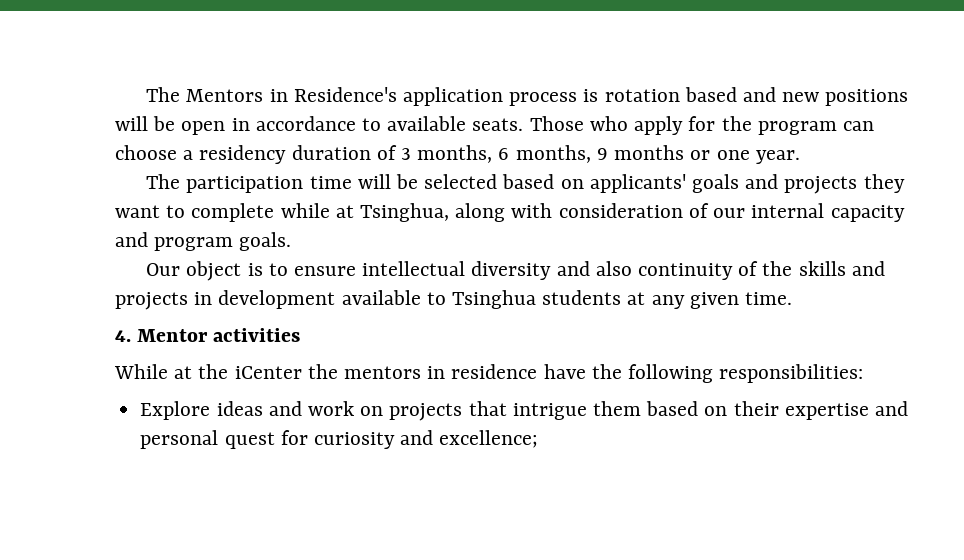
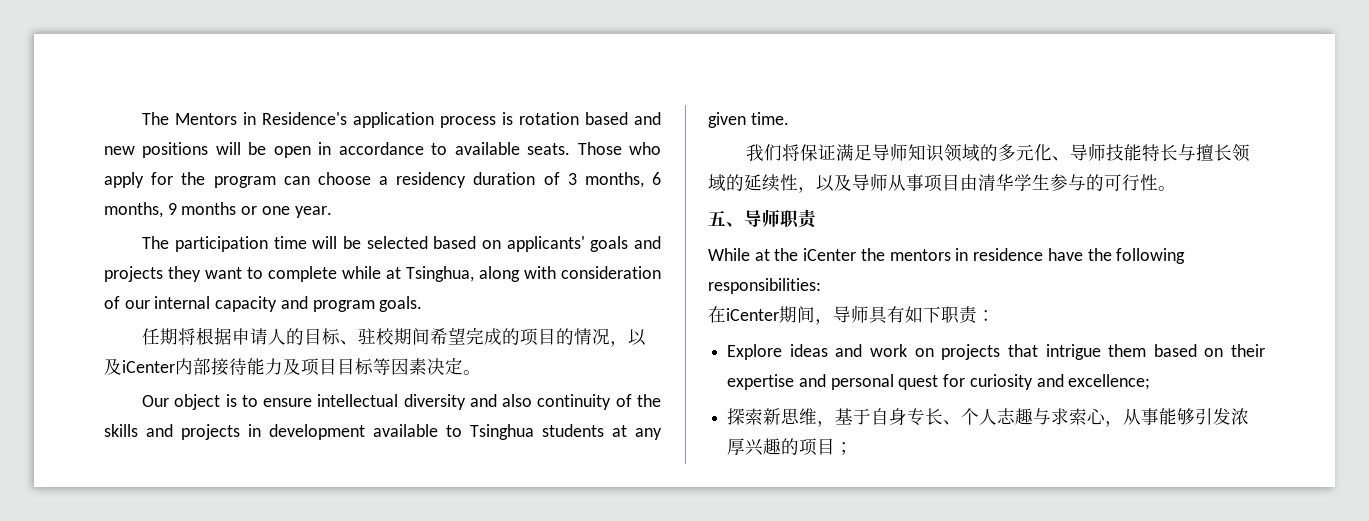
(292, 241) none -> [142,327,647,347] [104,357,481,376] // 任期将根据申请人的目标、驻校期间希望完成的项目的情况，以及iCenter内部接待能力及项目目标等因素决定。
[115,328,301,342] 4. Mentor activities -> [746,143,1251,162] [708,173,1176,193] [708,209,818,229] 我们将保证满足导师知识领域的多元化、导师技能特长与擅长领域的延续性，以及导师从事项目由清华学生参与的可行性。 // 五、导师职责
(864, 373) none -> [708,305,995,325] // 在iCenter期间，导师具有如下职责：
(539, 439) none -> [727,408,1250,427] [727,438,854,456] // 探索新思维，基于自身专长、个人志趣与求索心，从事能够引发浓厚兴趣的项目；

